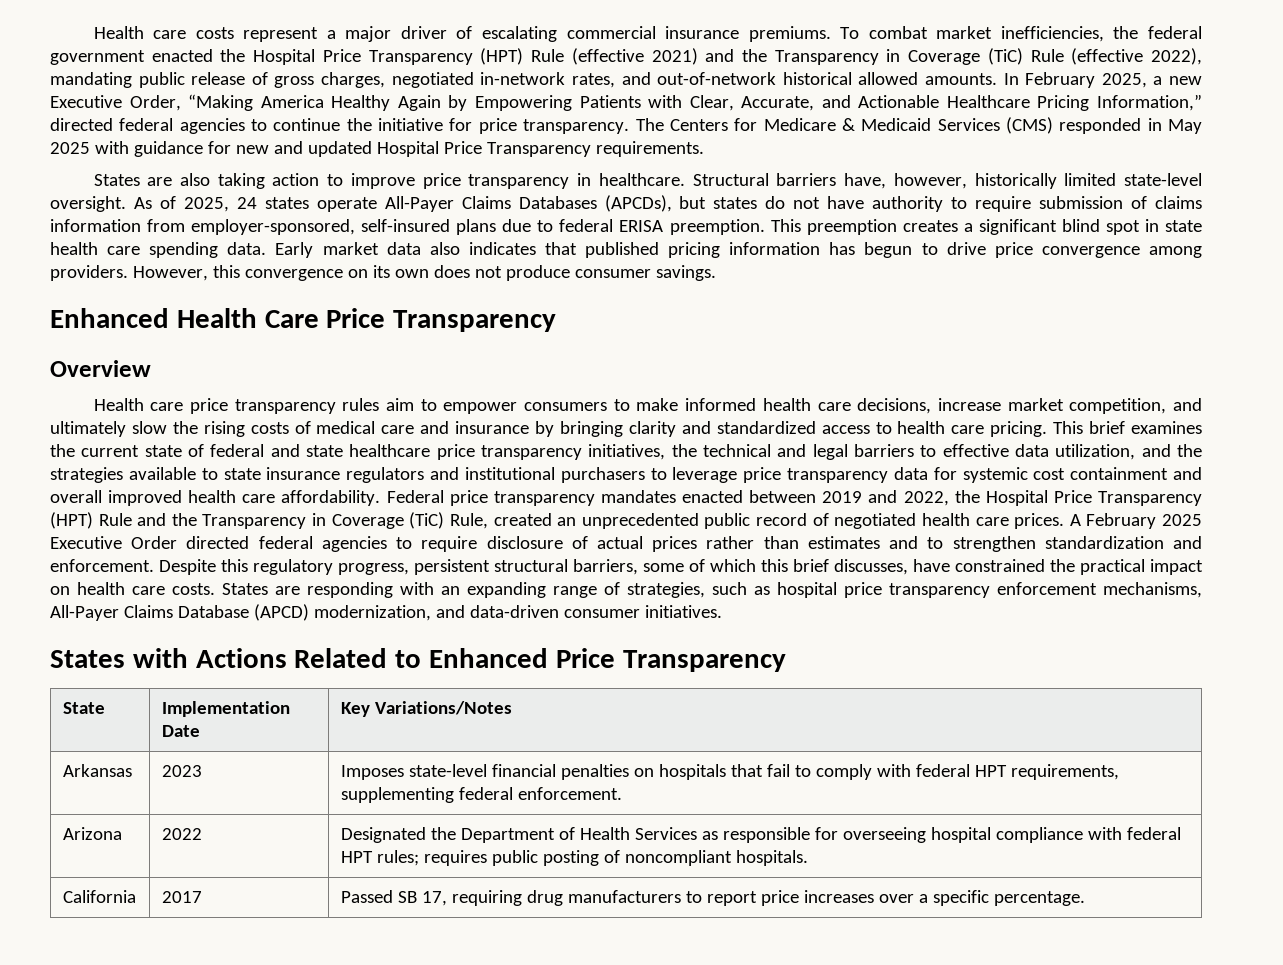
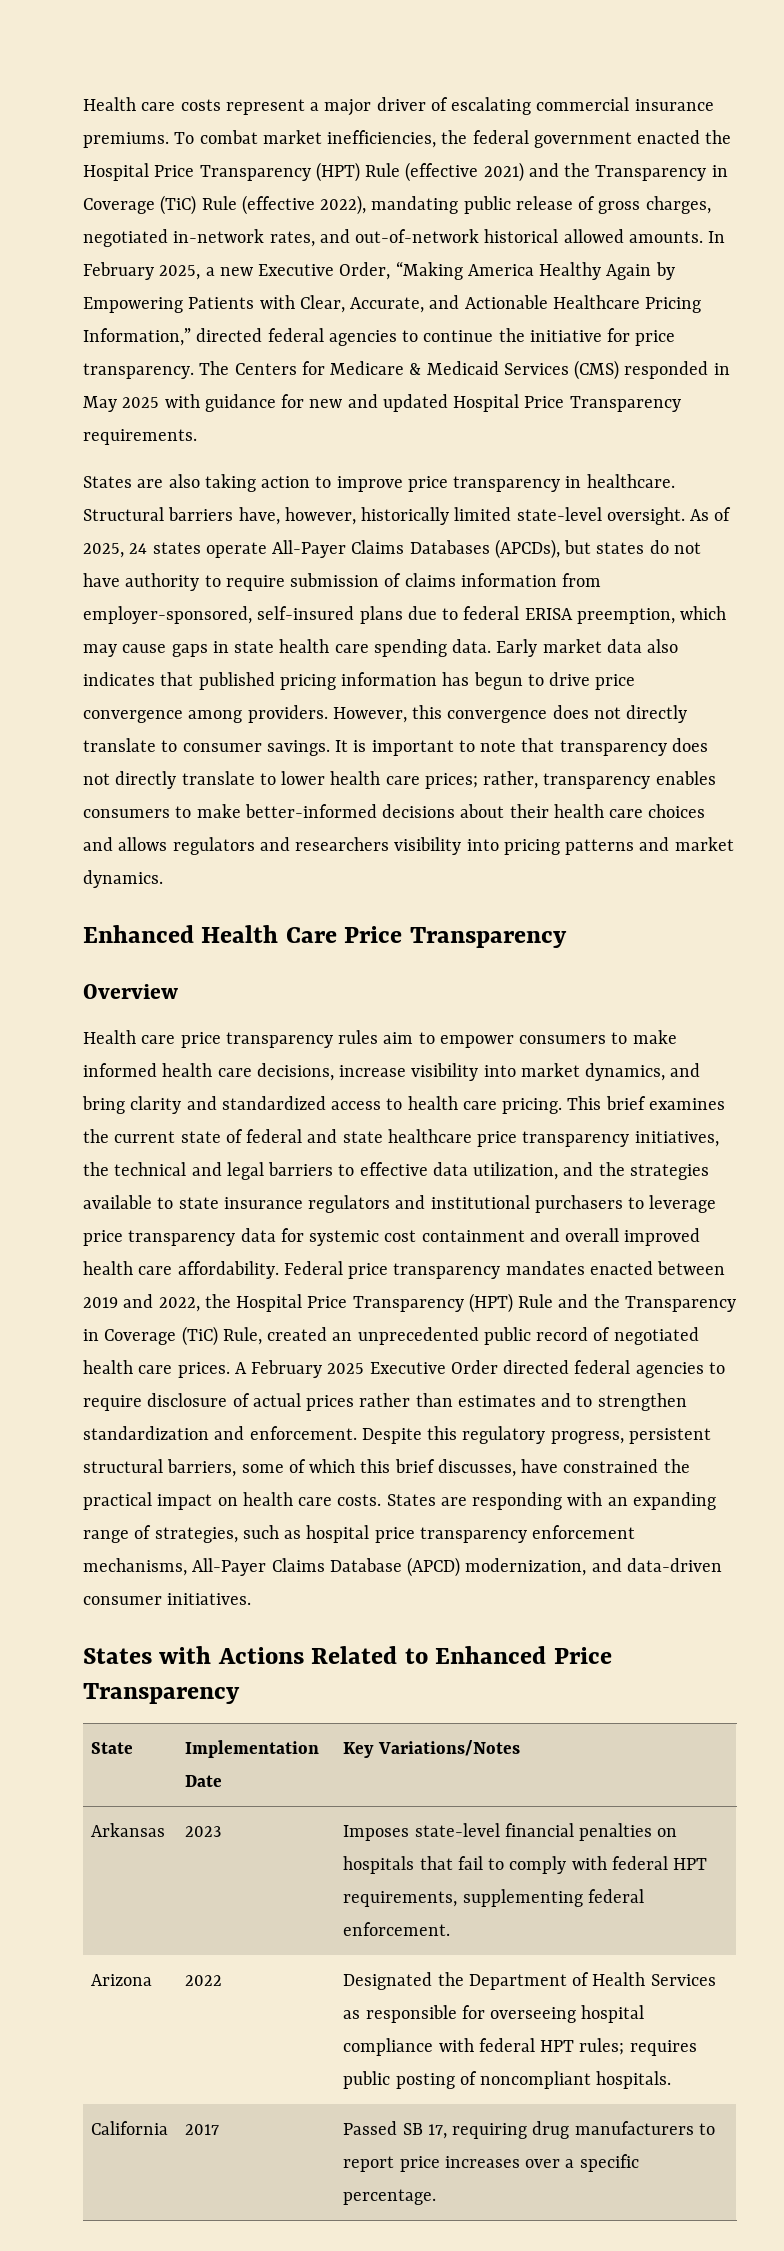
[669,219,1140,235] preemption. This preemption creates a significant blind spot -> [576,606,727,624] [83,644,208,657] preemption, which may cause gaps
[347,265,716,281] on its own does not produce consumer savings. -> [552,705,688,723] [83,738,708,756] [83,771,716,789] [83,804,706,818] [83,837,734,855] [83,870,163,888] does not directly translate to consumer savings. It is important to note that transparency does not directly translate to lower health care prices; rather, transparency enables consumers to make better-informed decisions about their health care choices and allows regulators and researchers visibility into pricing patterns and market dynamics.
[1007,398,1203,414] [50,421,624,437] market competition, and ultimately slow the rising costs of medical care and insurance by bringing -> [411,1063,701,1081] [82,1096,125,1114] visibility into market dynamics, and bring

